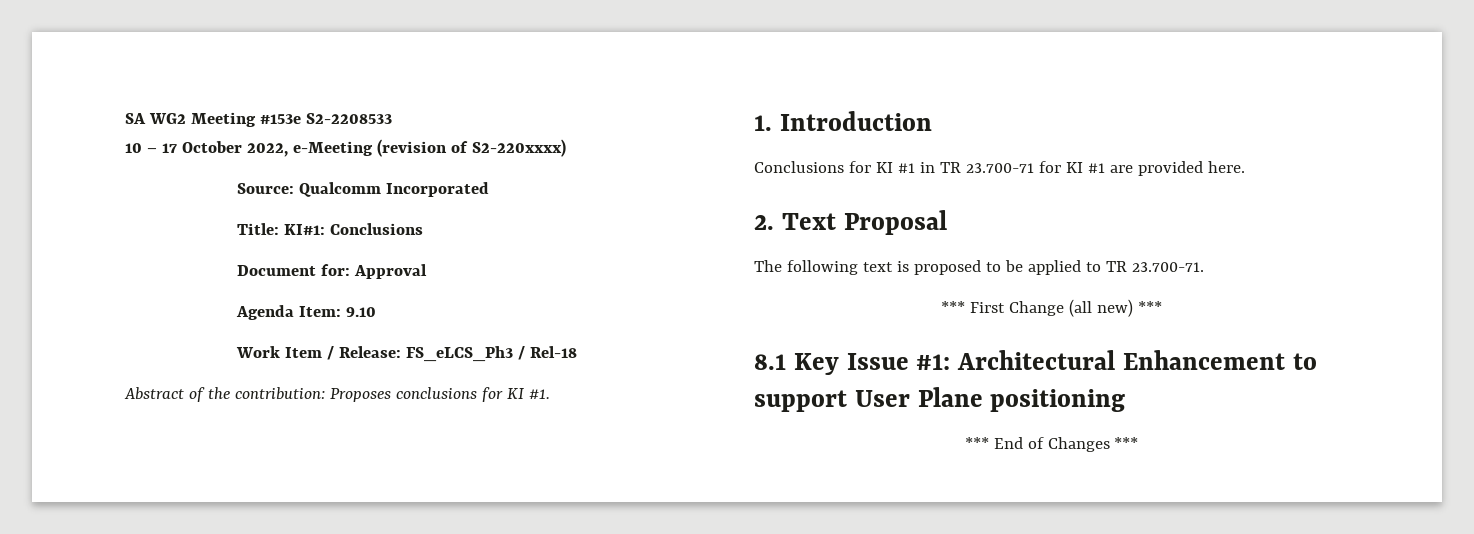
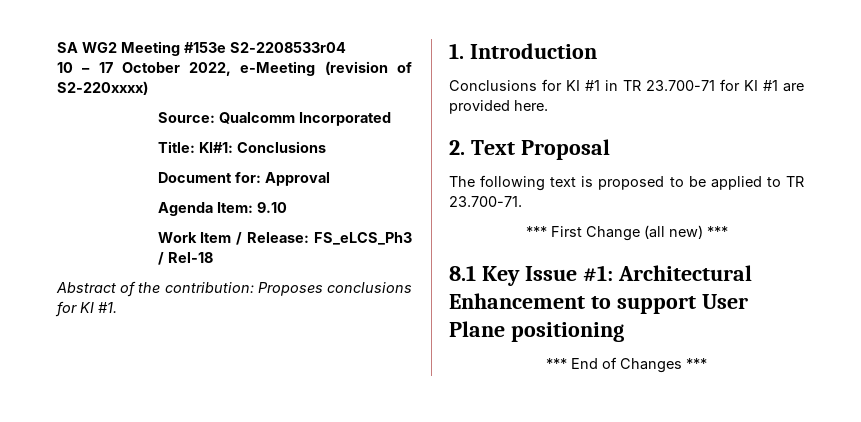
[305,113,392,124] S2-2208533 -> [230,42,346,53] S2-2208533r04

